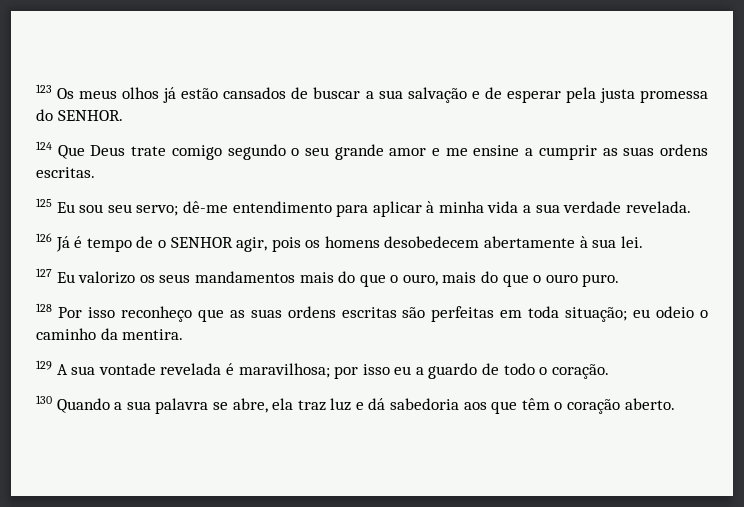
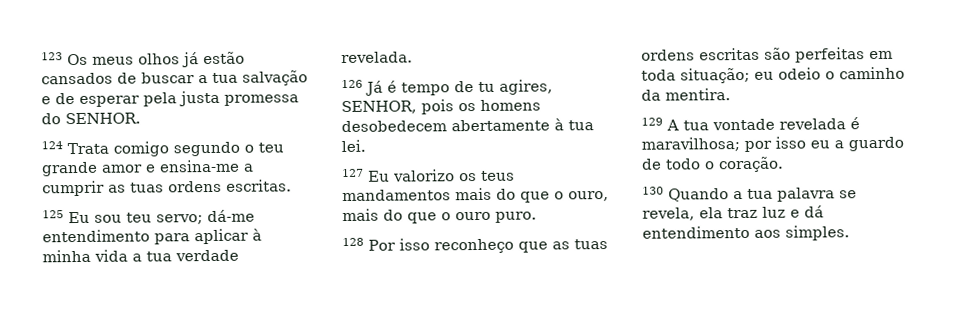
[378,90,403,99] sua -> [212,72,238,83] tua
[57,145,167,159] Que Deus trate -> [67,142,109,155] Trata
[304,147,329,156] seu -> [258,142,284,153] teu
[445,145,520,156] me ensine -> [159,159,240,173] ensina-me
[623,147,655,156] suas -> [130,182,164,193] tuas
[107,201,228,216] seu servo; dê-me -> [126,209,255,225] teu servo; dá-me
[535,204,560,213] sua -> [146,251,172,262] tua
[157,237,268,252] o SENHOR agir, -> [478,79,553,95] [341,100,417,115] tu agires, SENHOR,
[592,239,617,248] sua -> [568,120,594,131] tua
[159,274,191,283] seus -> [481,170,515,181] teus
[250,309,282,318] suas -> [574,239,608,250] tuas
[71,366,96,375] sua -> [683,120,709,131] tua
[126,401,151,410] sua -> [747,188,773,199] tua
[232,398,268,413] abre, -> [642,207,695,221] revela,
[390,398,675,414] sabedoria aos que têm o coração aberto. -> [642,225,850,241] entendimento aos simples.

